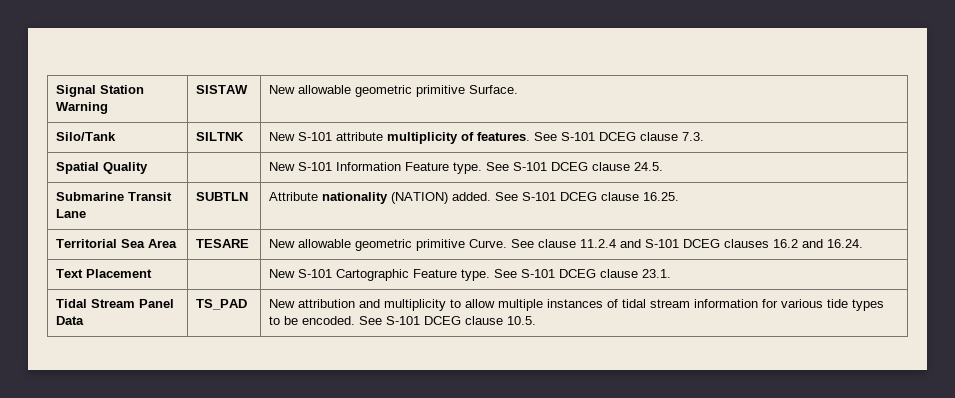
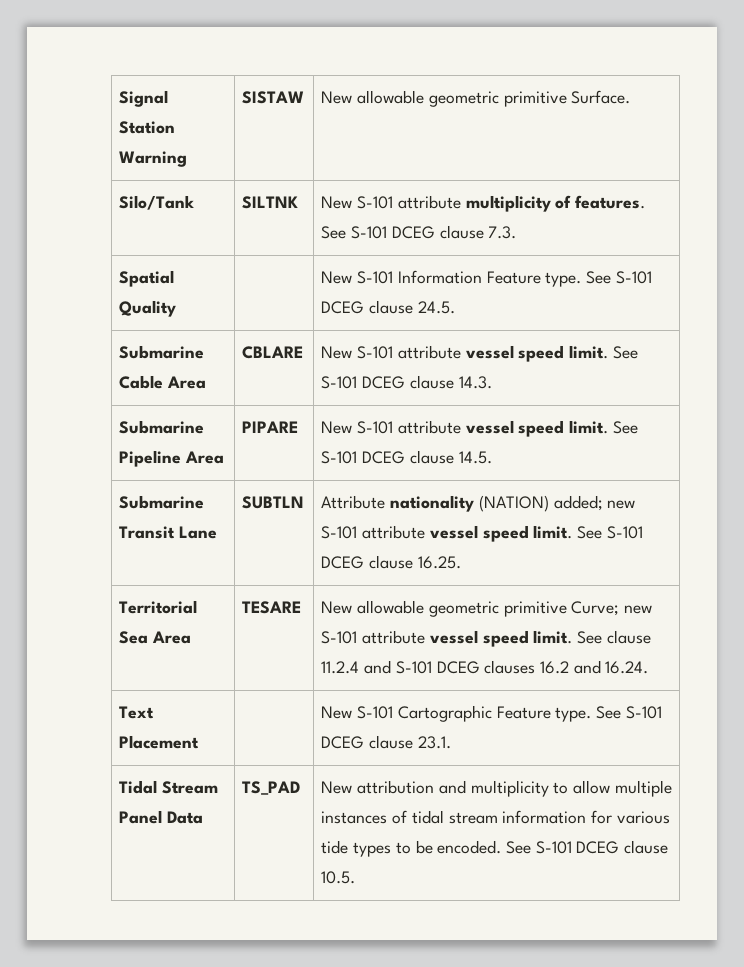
(664, 166) none -> [119,345,205,359] [119,375,207,389] [242,346,304,359] [321,345,638,362] [321,375,492,389] [119,420,205,434] [119,450,225,467] [242,421,299,433] [321,420,638,437] [321,450,492,464] // Submarine Cable Area | CBLARE | New S-101 attribute vessel speed limit. See S-101 DCEG clause 14.3. // Submarine Pipeline Area | PIPARE | New S-101 attribute vessel speed limit. See S-101 DCEG clause 14.5.
[452,192,492,201] added. -> [553,495,636,511] [321,525,573,542] added; new S-101 attribute vessel speed limit.
[469,239,508,248] Curve. -> [571,601,652,616] [321,630,573,647] Curve; new S-101 attribute vessel speed limit.

